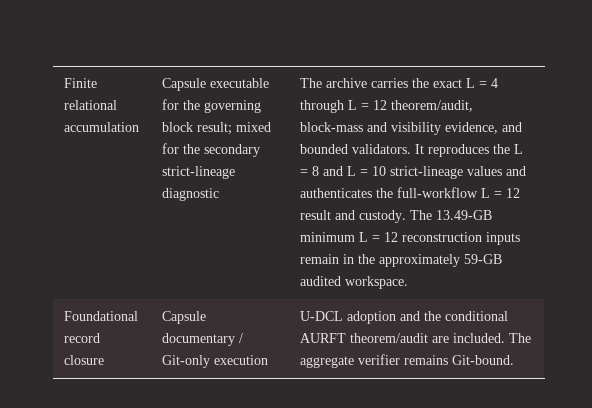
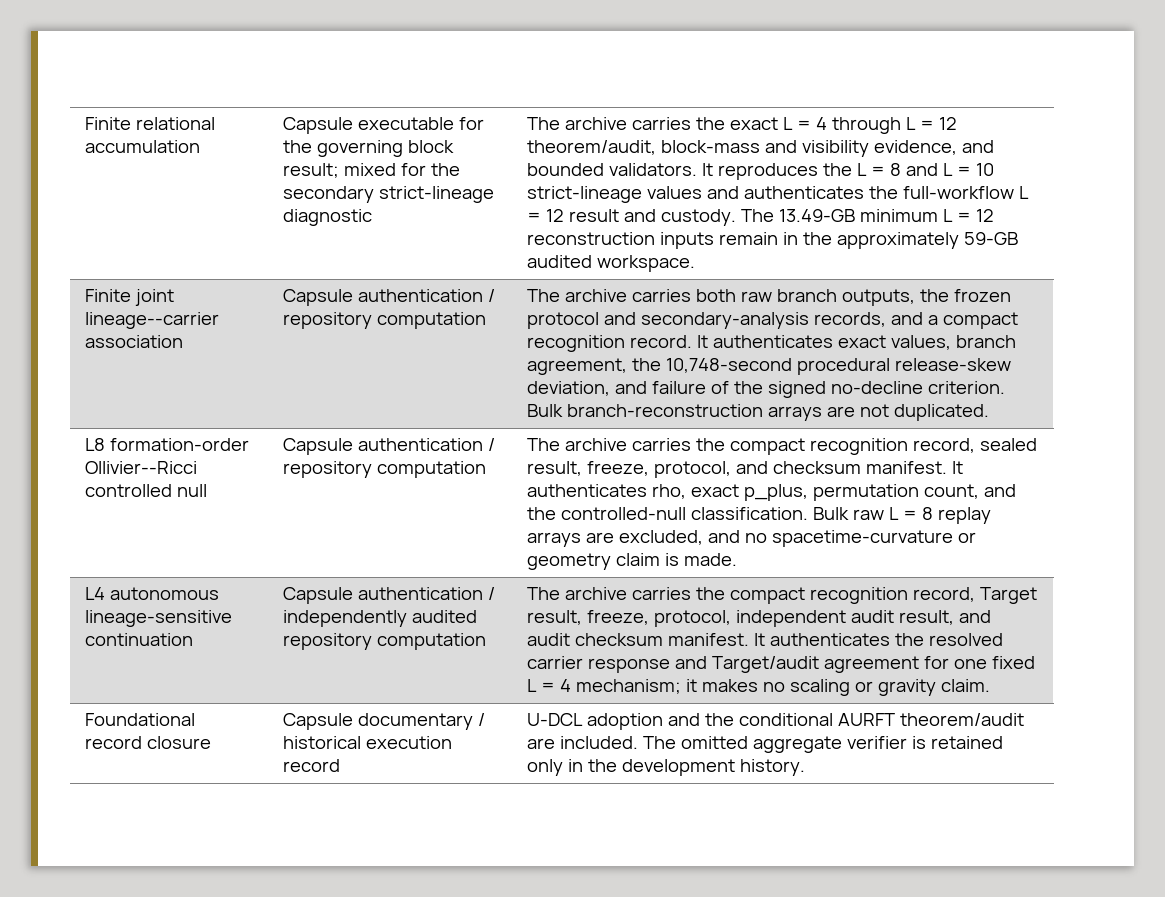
(408, 282) none -> [85,289,175,306] [85,312,220,329] [85,335,184,348] [283,289,496,306] [283,312,487,329] [527,289,1012,306] [527,312,1019,329] [527,335,1017,352] [527,358,1012,375] [527,381,1006,398] [527,404,990,421] [85,438,250,451] [85,461,198,474] [85,484,208,497] [283,438,496,455] [283,461,487,478] [527,438,1038,455] [527,461,964,478] [527,484,1017,501] [527,507,992,524] [527,530,977,547] [527,553,738,570] [85,587,220,600] [85,610,233,627] [85,633,194,646] [283,587,496,604] [283,610,478,627] [283,633,487,650] [527,587,1038,604] [527,610,992,627] [527,633,1004,646] [527,656,1036,673] [527,679,991,696] // Finite joint lineage--carrier association | Capsule authentication / repository computation | The archive carries both raw branch outputs, the frozen protocol and secondary-analysis records, and a compact recognition record. It authenticates exact values, branch agreement, the 10,748-second procedural release-skew deviation, and failure of the signed no-decline criterion. Bulk branch-reconstruction arrays are not duplicated. // L8 formation-order Ollivier--Ricci controlled null | Capsule authentication / repository computation | The archive carries the compact recognition record, sealed result, freeze, protocol, and checksum manifest. It authenticates rho, exact p_plus, permutation count, and the controlled-null classification. Bulk raw L = 8 replay arrays are excluded, and no spacetime-curvature or geometry claim is made. // L4 autonomous lineage-sensitive continuation | Capsule authentication / independently audited repository computation | The archive carries the compact recognition record, Target result, freeze, protocol, independent audit result, and audit checksum manifest. It authenticates the resolved carrier response and Target/audit agreement for one fixed L = 4 mechanism; it makes no scaling or gravity claim.
[161,355,210,368] Git-only -> [283,736,362,749] historical
(268, 360) none -> [283,759,341,772] record
(531, 338) none -> [681,736,749,749] omitted
[403,355,514,365] remains Git-bound. -> [912,736,1004,749] [527,759,806,776] is retained only in the development history.

